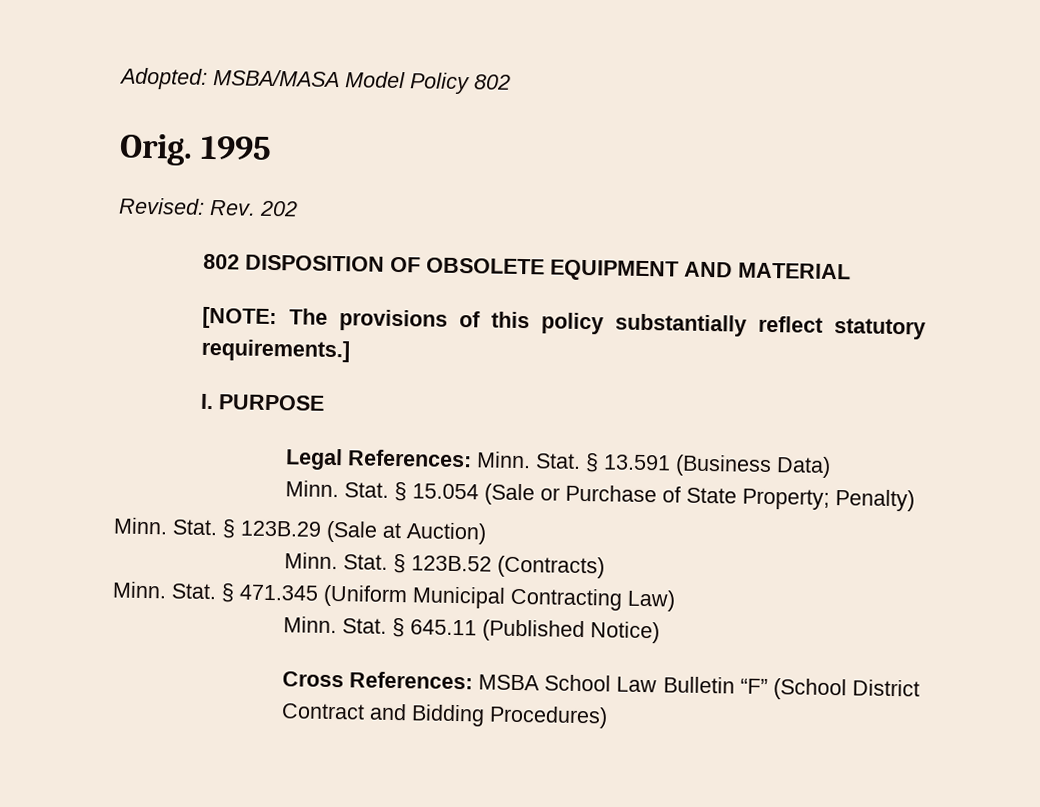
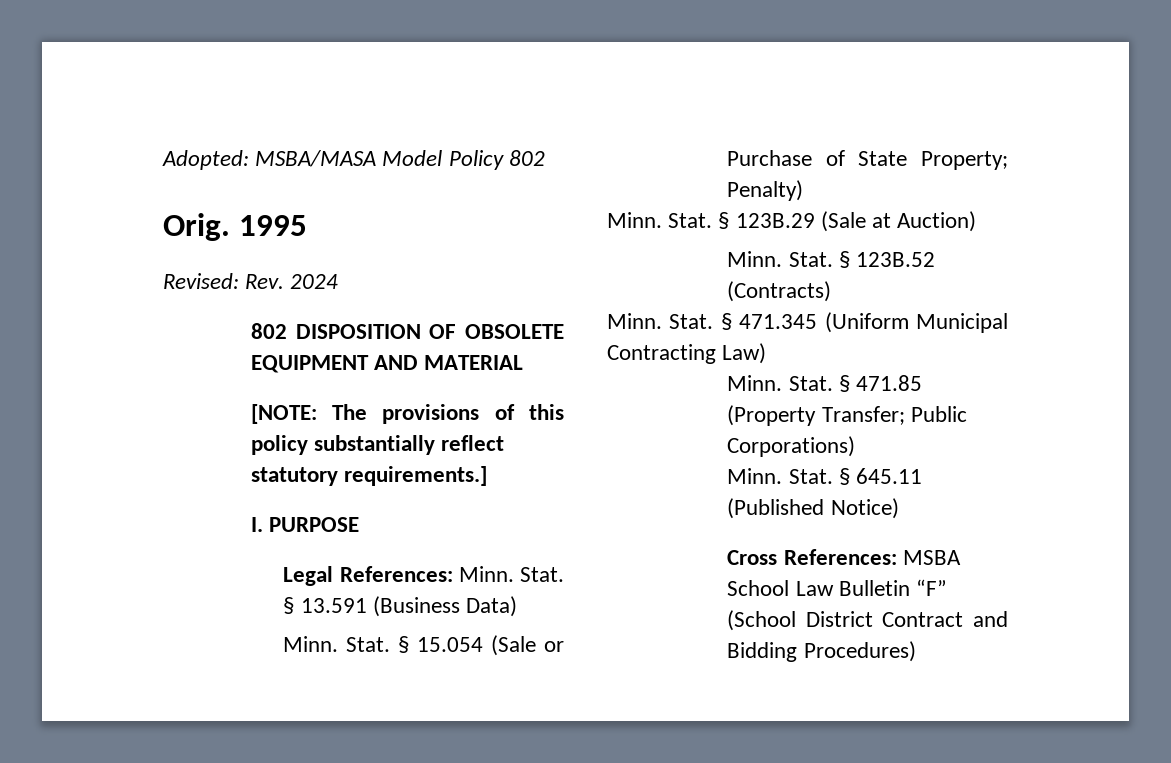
[259,200,298,217] 202 -> [290,274,339,289] 2024
(676, 600) none -> [727,375,922,392] [727,405,967,426] [727,436,856,457] // Minn. Stat. § 471.85 (Property Transfer; Public Corporations)

